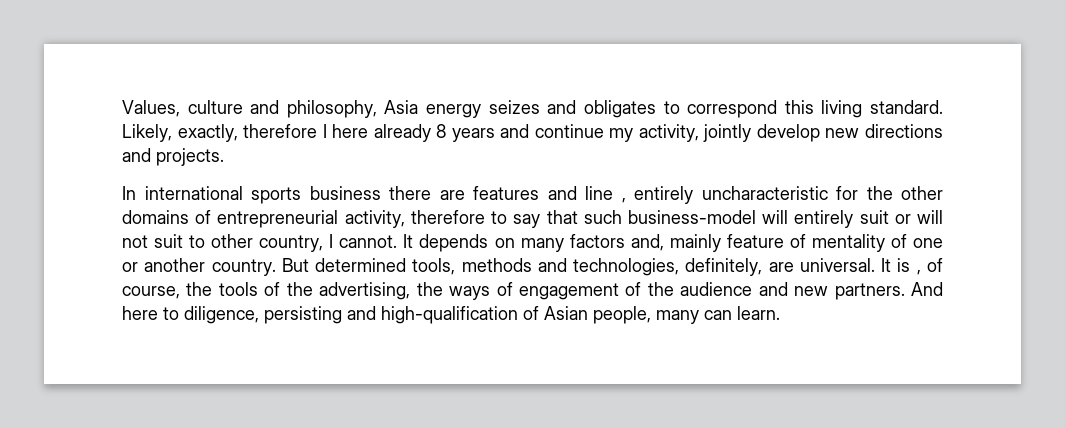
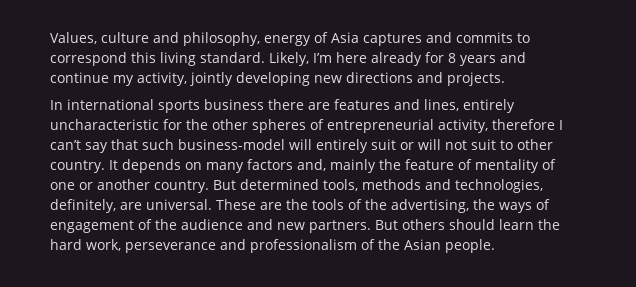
[384,100,656,118] Asia energy seizes and obligates -> [264,32,513,46] energy of Asia captures and commits
[177,124,327,142] exactly, therefore I -> [313,53,332,63] I’m
(431, 133) none -> [425,52,444,63] for
[756,124,820,142] develop -> [236,72,310,86] developing
[585,186,626,203] line , -> [424,99,459,111] lines,
[122,210,189,224] domains -> [252,119,306,133] spheres
[491,211,508,224] to -> [559,120,563,130] [50,140,81,150] I can’t
[259,234,398,252] country, I cannot. -> [50,160,105,173] country.
(721, 243) none -> [379,159,401,170] the
[881,258,943,275] [122,286,180,299] It is , of course, -> [216,199,282,210] These are
[911,282,943,296] [122,306,780,324] And here to diligence, persisting and high-qualification of Asian people, many can learn. -> [375,219,560,230] [50,239,495,253] But others should learn the hard work, perseverance and professionalism of the Asian people.

